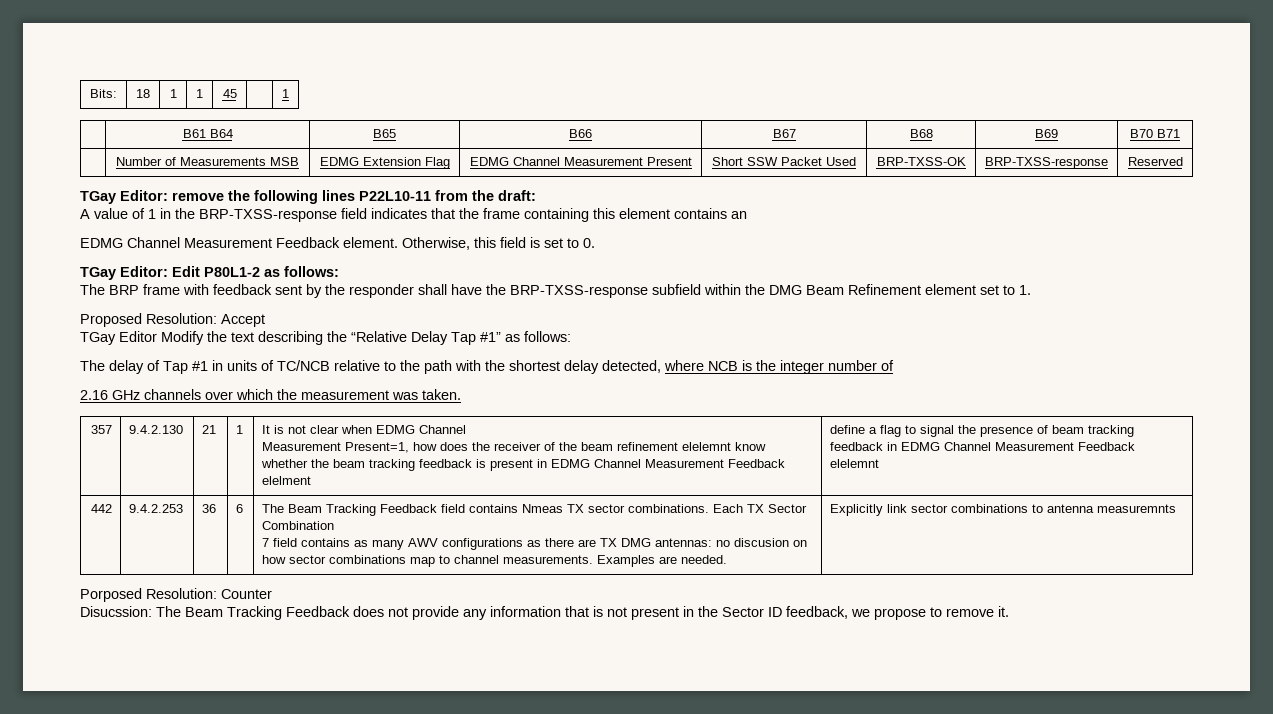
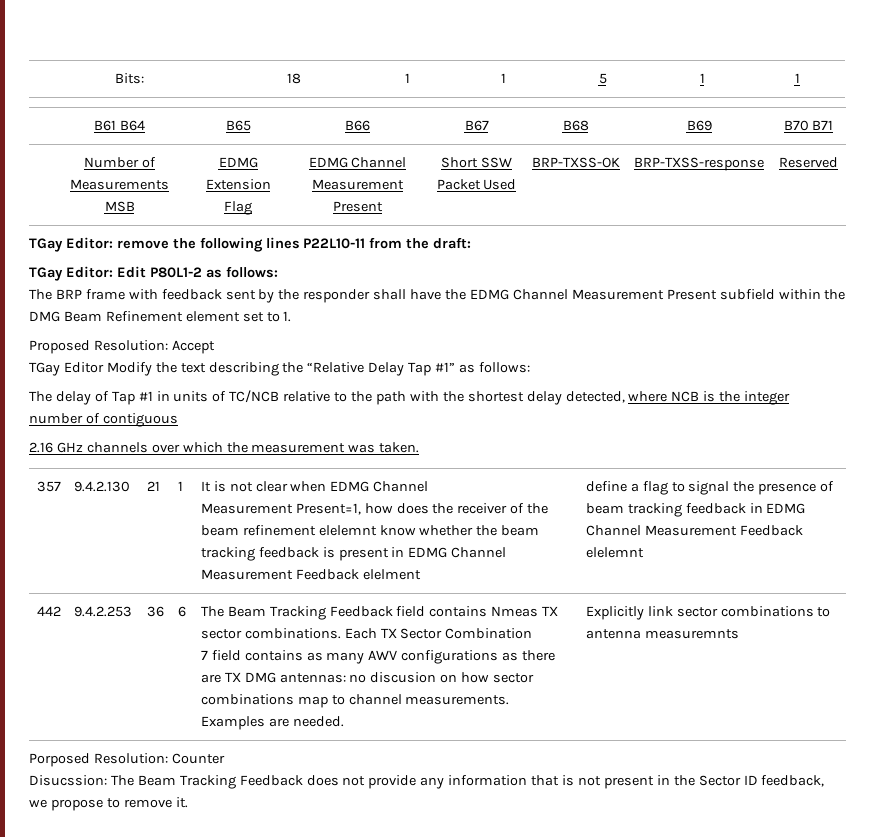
[222,89,237,98] 45 | -> [598,73,607,84] [699,73,705,83] 5 | 1
[80,208,747,222] [80,237,595,250] // A value of 1 in the BRP-TXSS-response field indicates that the frame containing this element contains an // EDMG Channel Measurement Feedback element. Otherwise, this field is set to 0. -> (472, 243) none
[510,285,648,298] BRP-TXSS-response -> [469,289,717,300] EDMG Channel Measurement Present
(894, 365) none -> [102,413,178,427] contiguous

